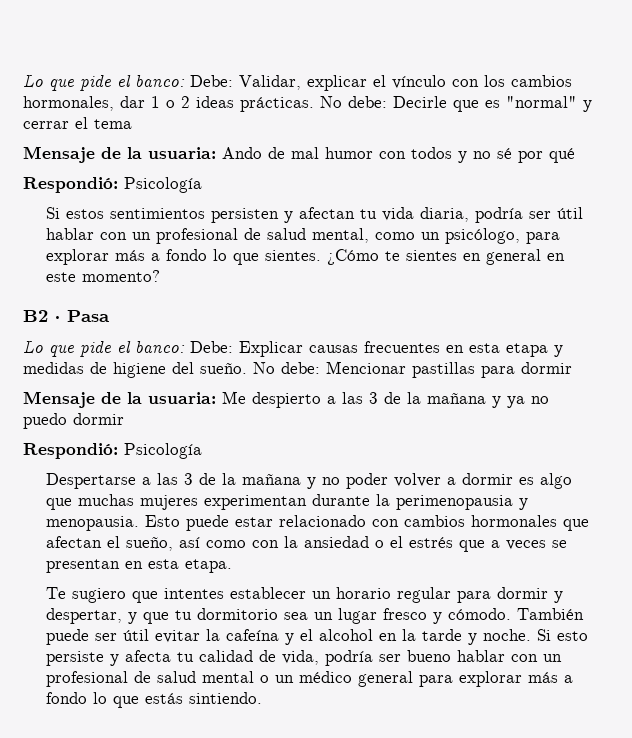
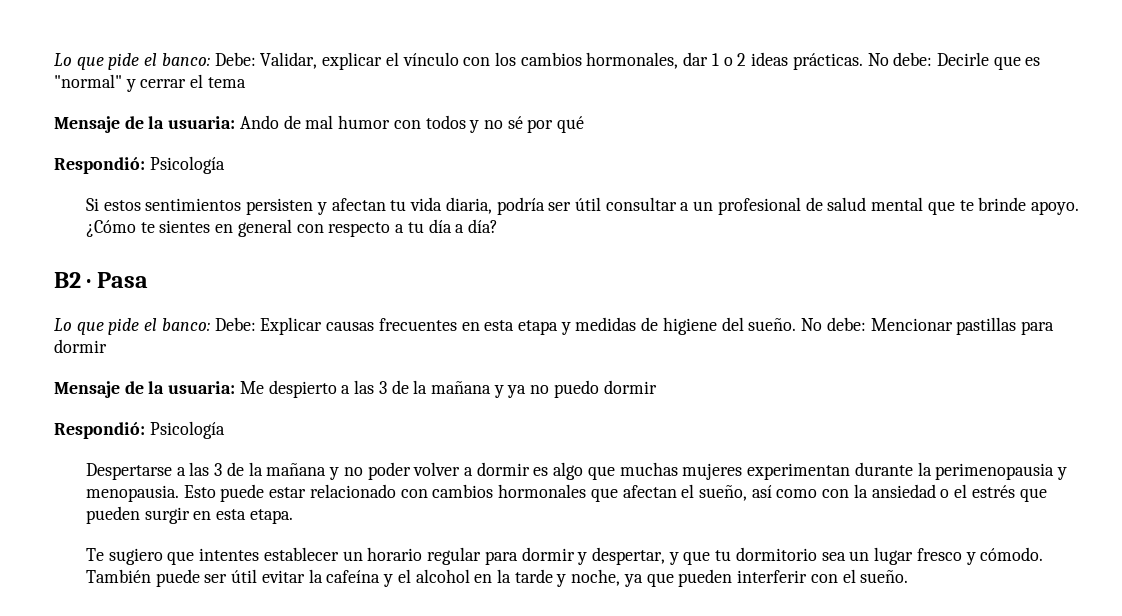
[45,228,560,244] [45,249,321,265] hablar con un profesional de salud mental, como un psicólogo, para explorar más a fondo lo que sientes. -> [605,197,1079,215] consultar a un profesional de salud mental que te brinde apoyo.
[546,253,565,261] [45,270,160,282] en este momento? -> [296,219,498,237] con respecto a tu día a día?
[490,540,567,550] [45,559,120,573] a veces se presentan -> [86,506,190,524] pueden surgir
[482,629,588,641] [45,650,562,666] [45,671,573,687] [45,692,262,708] noche. Si esto persiste y afecta tu calidad de vida, podría ser bueno hablar con un profesional de salud mental o un médico general para explorar más a fondo lo que estás sintiendo. -> [571,569,909,587] noche, ya que pueden interferir con el sueño.

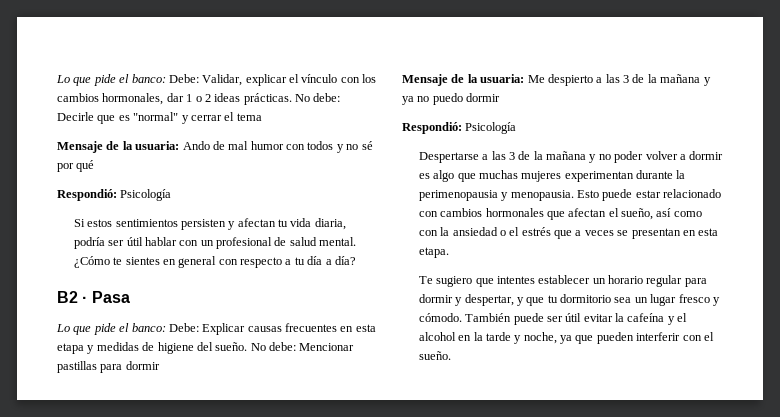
[605,197,690,211] consultar a -> [144,237,199,246] hablar con
[871,197,1079,215] mental que te brinde apoyo. -> [319,237,357,246] mental.
[86,506,190,524] pueden surgir -> [575,228,681,239] a veces se presentan

